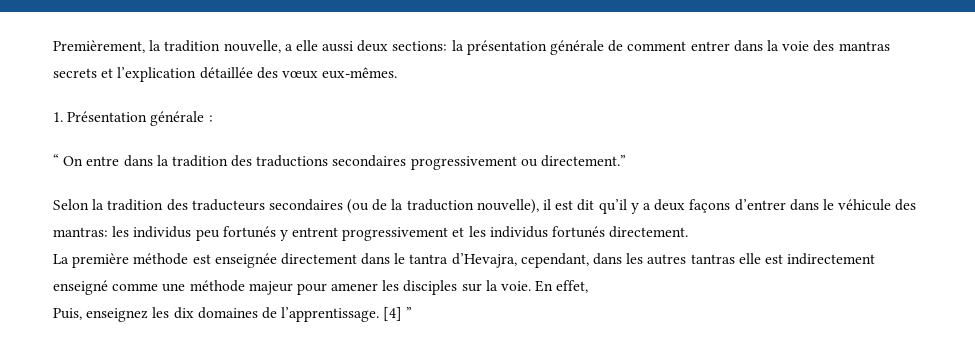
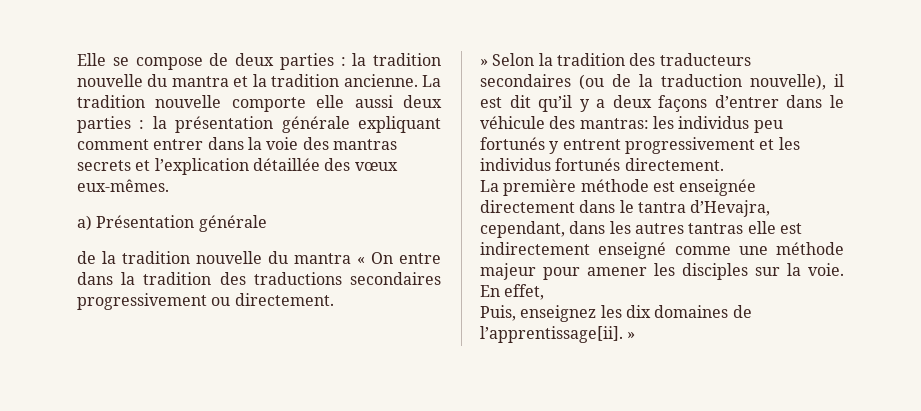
[53,40,293,53] Premièrement, la tradition nouvelle, a -> [77,53,441,70] [77,74,441,87] [77,95,306,112] Elle se compose de deux parties : la tradition nouvelle du mantra et la tradition ancienne. La tradition nouvelle comporte
[392,41,448,51] sections: -> [77,116,145,133] parties :
[608,40,624,52] de -> [358,116,442,133] expliquant
[53,112,63,122] 1. -> [77,215,92,231] a)
[208,115,213,122] [53,154,59,166] : // “ -> [77,251,365,264] // de la tradition nouvelle du mantra «
[541,155,627,167] directement.” // -> [234,293,334,306] [480,59,488,66] directement. // »
[281,307,413,322] l’apprentissage. [4] ” -> [480,326,636,343] l’apprentissage[ii]. »

